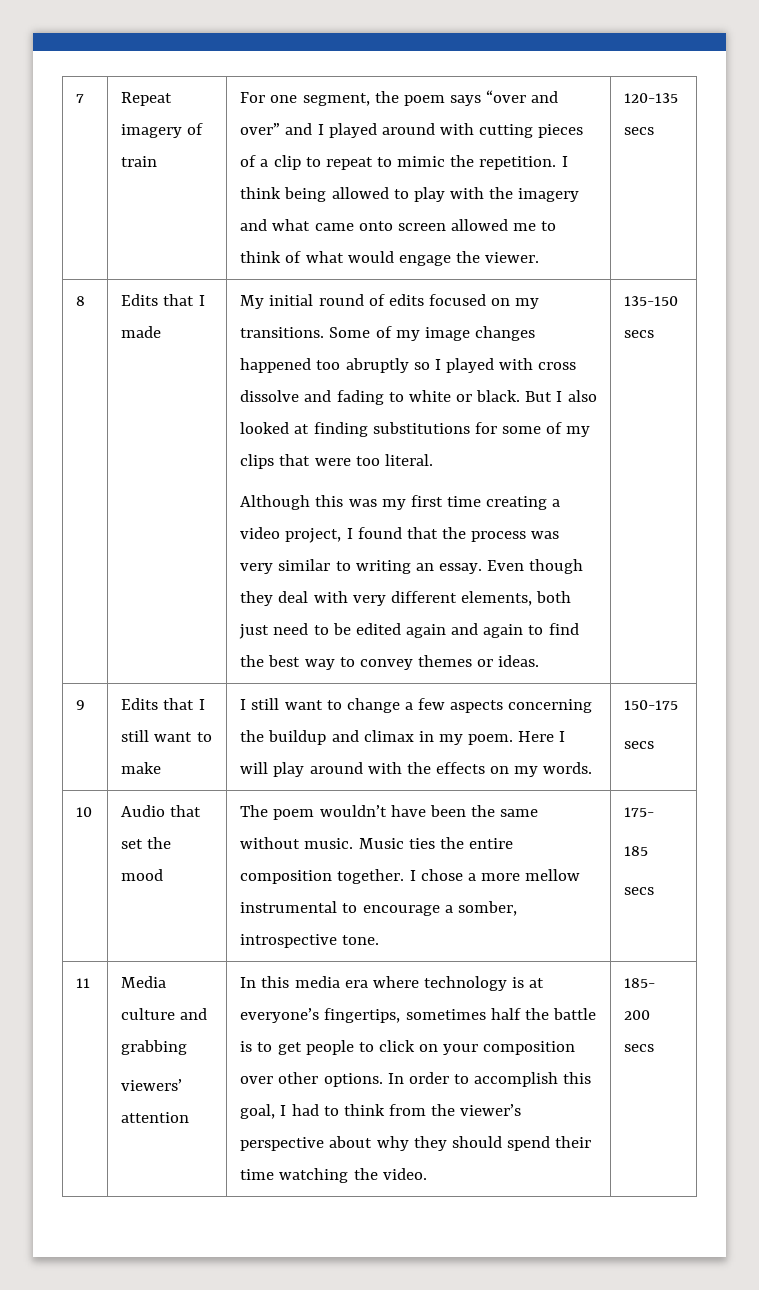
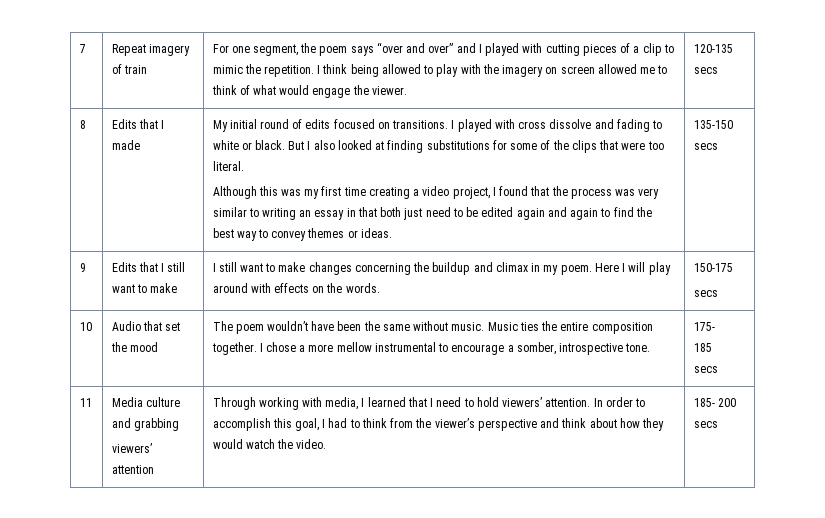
[381,123,435,135] around -> (520, 49) none
[325,157,392,170] repeat to -> (674, 48) none
[240,219,393,231] and what came onto -> [545,67,558,74] on
[515,298,540,309] [240,326,535,341] [240,358,430,373] my transitions. Some of my image changes happened too abruptly so -> [392,120,449,129] transitions.
[566,426,591,437] my -> [552,140,569,150] the
[438,559,584,574] [240,591,532,606] essay. Even though they deal with very different elements, -> [314,207,377,220] essay in that
[346,698,504,713] change a few aspects -> [278,262,352,275] make changes
[406,762,431,774] the -> (271, 288) none
[514,766,539,777] my -> [326,283,343,293] the
[240,976,545,991] [240,1008,596,1023] [240,1040,576,1055] [240,1072,383,1087] In this media era where technology is at everyone’s fingertips, sometimes half the battle is to get people to click on your composition over other options. -> [212,397,591,410] Through working with media, I learned that I need to hold viewers’ attention.
[329,1136,592,1151] [240,1168,349,1183] about why they should spend their time watching -> [540,418,665,431] [212,439,275,449] and think about how they would watch

